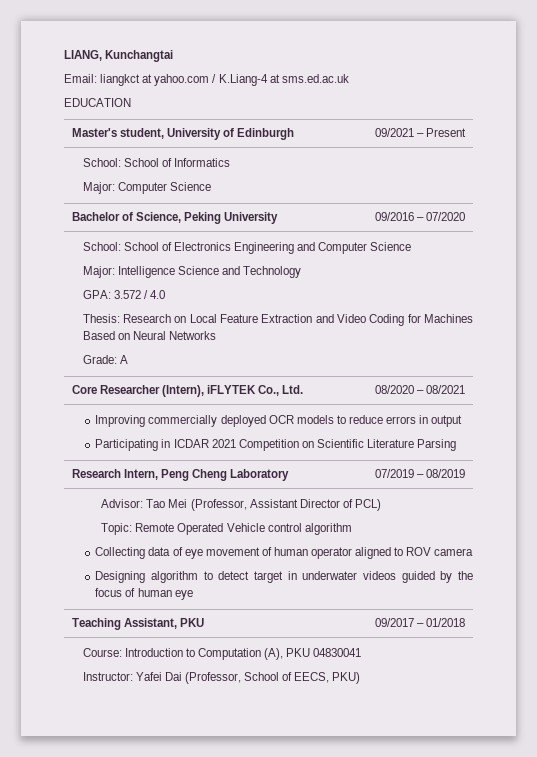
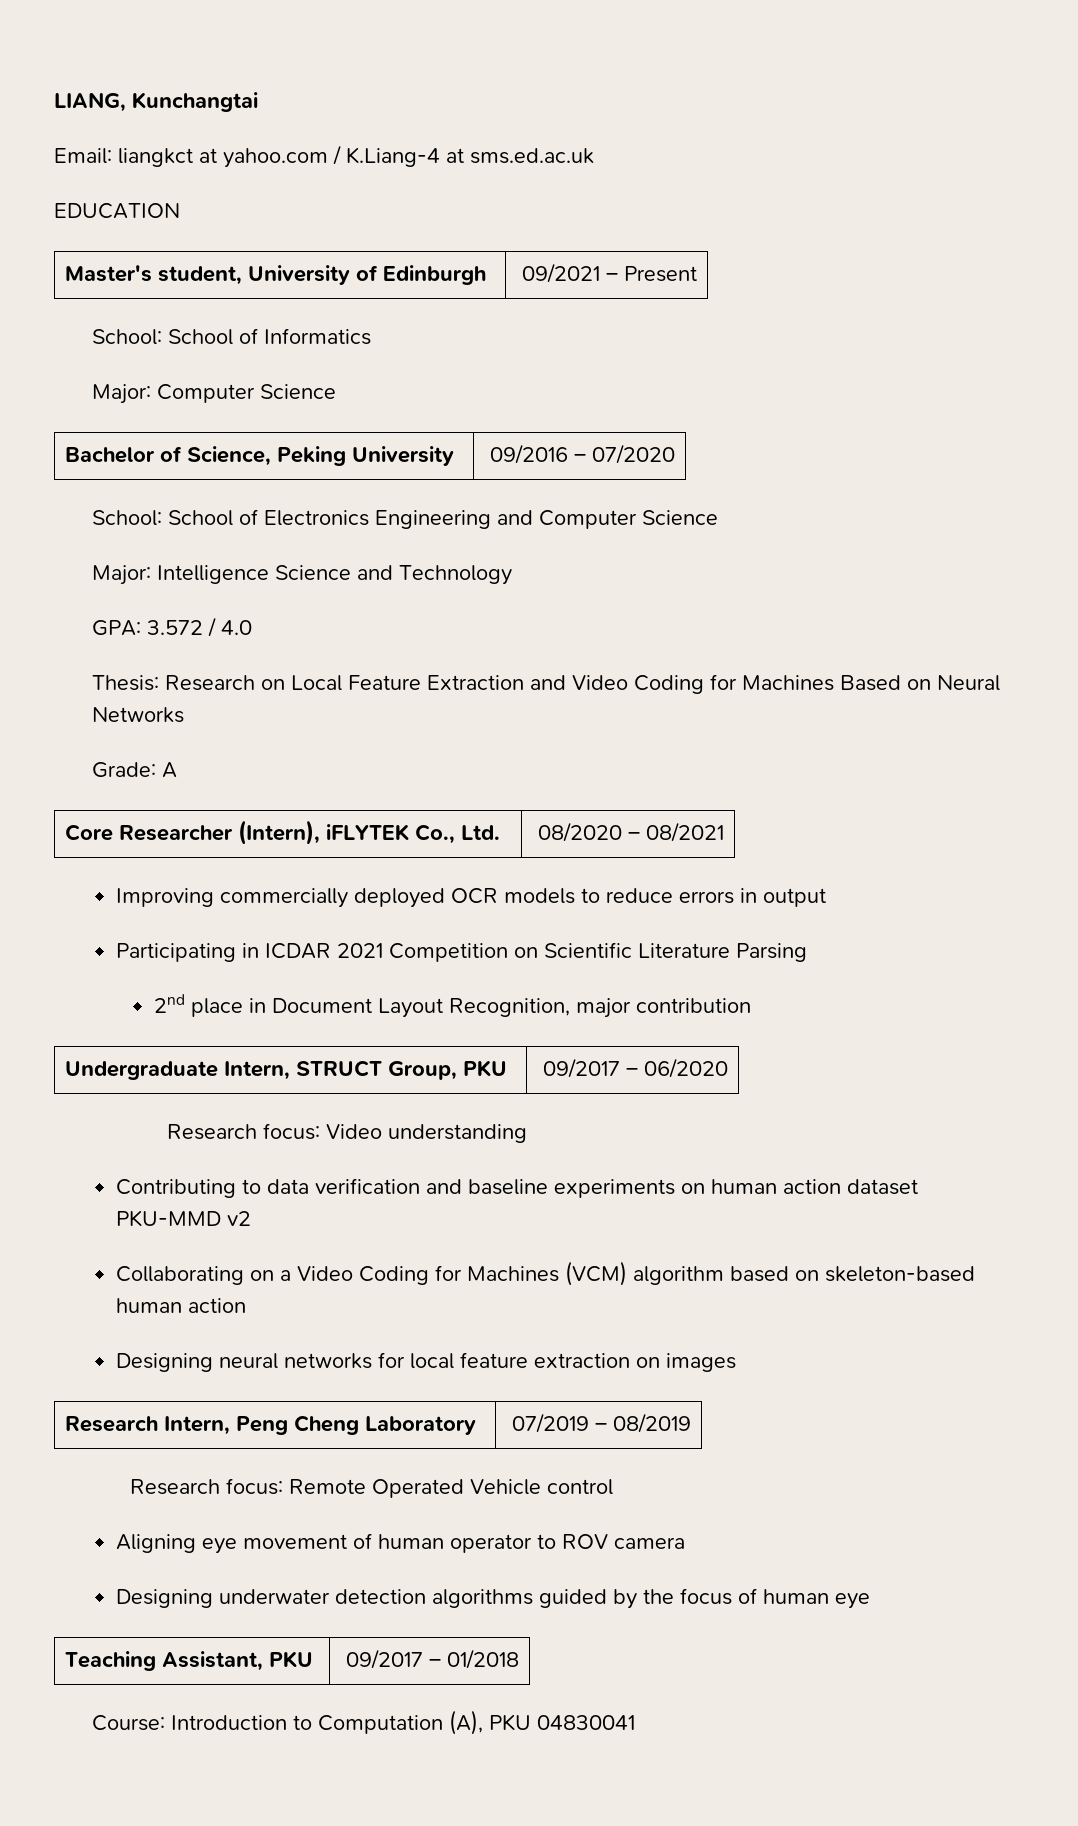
(457, 445) none -> [153,994,751,1018] [65,1060,508,1080] [542,1058,728,1078] [167,1123,528,1143] [115,1178,918,1198] [115,1210,251,1227] [115,1261,975,1286] [115,1298,246,1313] [115,1352,736,1372] // 2nd place in Document Layout Recognition, major contribution // Undergraduate Intern, STRUCT Group, PKU | 09/2017 – 06/2020 // Research focus: Video understanding // Contributing to data verification and baseline experiments on human action dataset PKU-MMD v2 // Collaborating on a Video Coding for Machines (VCM) algorithm based on skeleton-based human action // Designing neural networks for local feature extraction on images
[101,499,382,511] [101,523,133,535] Advisor: Tao Mei (Professor, Assistant Director of PCL) // Topic: -> [129,1478,283,1495] Research focus:
[304,523,352,535] [95,547,183,559] algorithm // Collecting data of -> [115,1534,196,1553] // Aligning
[355,547,392,559] aligned -> (532, 1543) none
[150,571,396,583] algorithm to detect target in underwater videos -> [218,1589,533,1608] underwater detection algorithms
[82,672,361,684] // Instructor: Yafei Dai (Professor, School of EECS, PKU) -> (635, 1722) none

